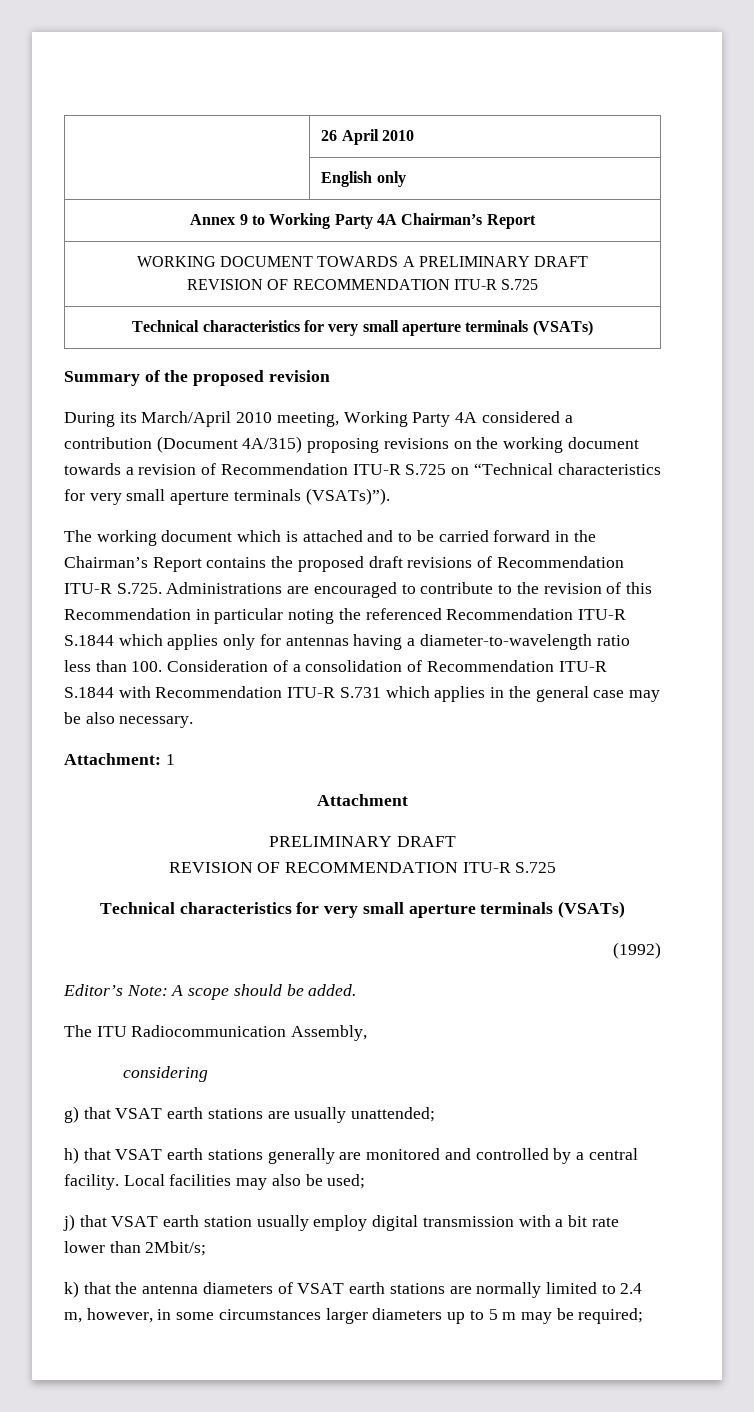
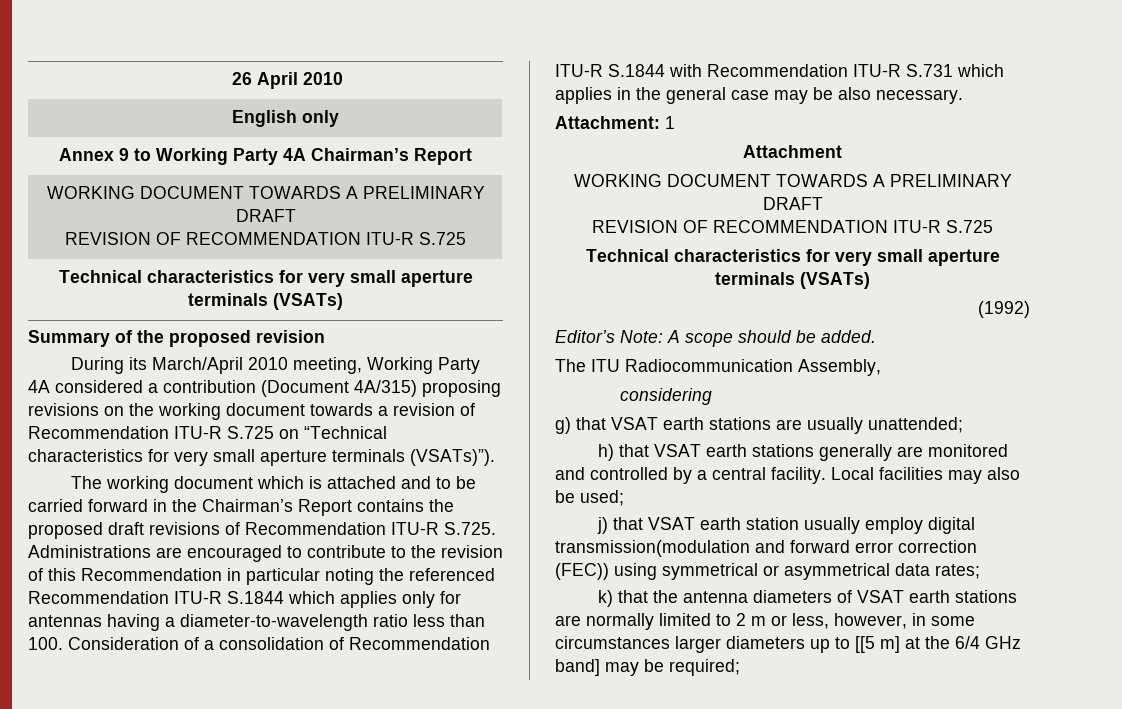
(408, 800) none -> [573,174,885,187] WORKING DOCUMENT TOWARDS A
[422,1215,619,1227] [64,1241,207,1256] transmission with a bit rate lower than 2Mbit/s; -> [555,540,977,557] [555,563,980,580] transmission(modulation and forward error correction (FEC)) using symmetrical or asymmetrical data rates;
[620,1283,643,1294] [64,1312,82,1323] 2.4 m, -> [736,613,829,629] 2 m or less,
[488,1309,517,1320] 5 m -> [855,636,1021,653] [555,659,600,676] [[5 m] at the 6/4 GHz band]

